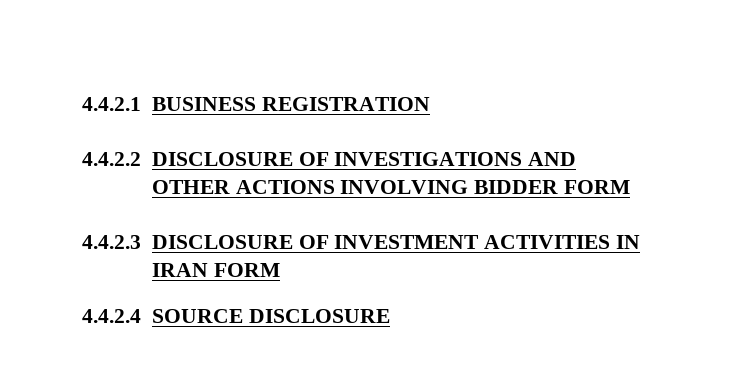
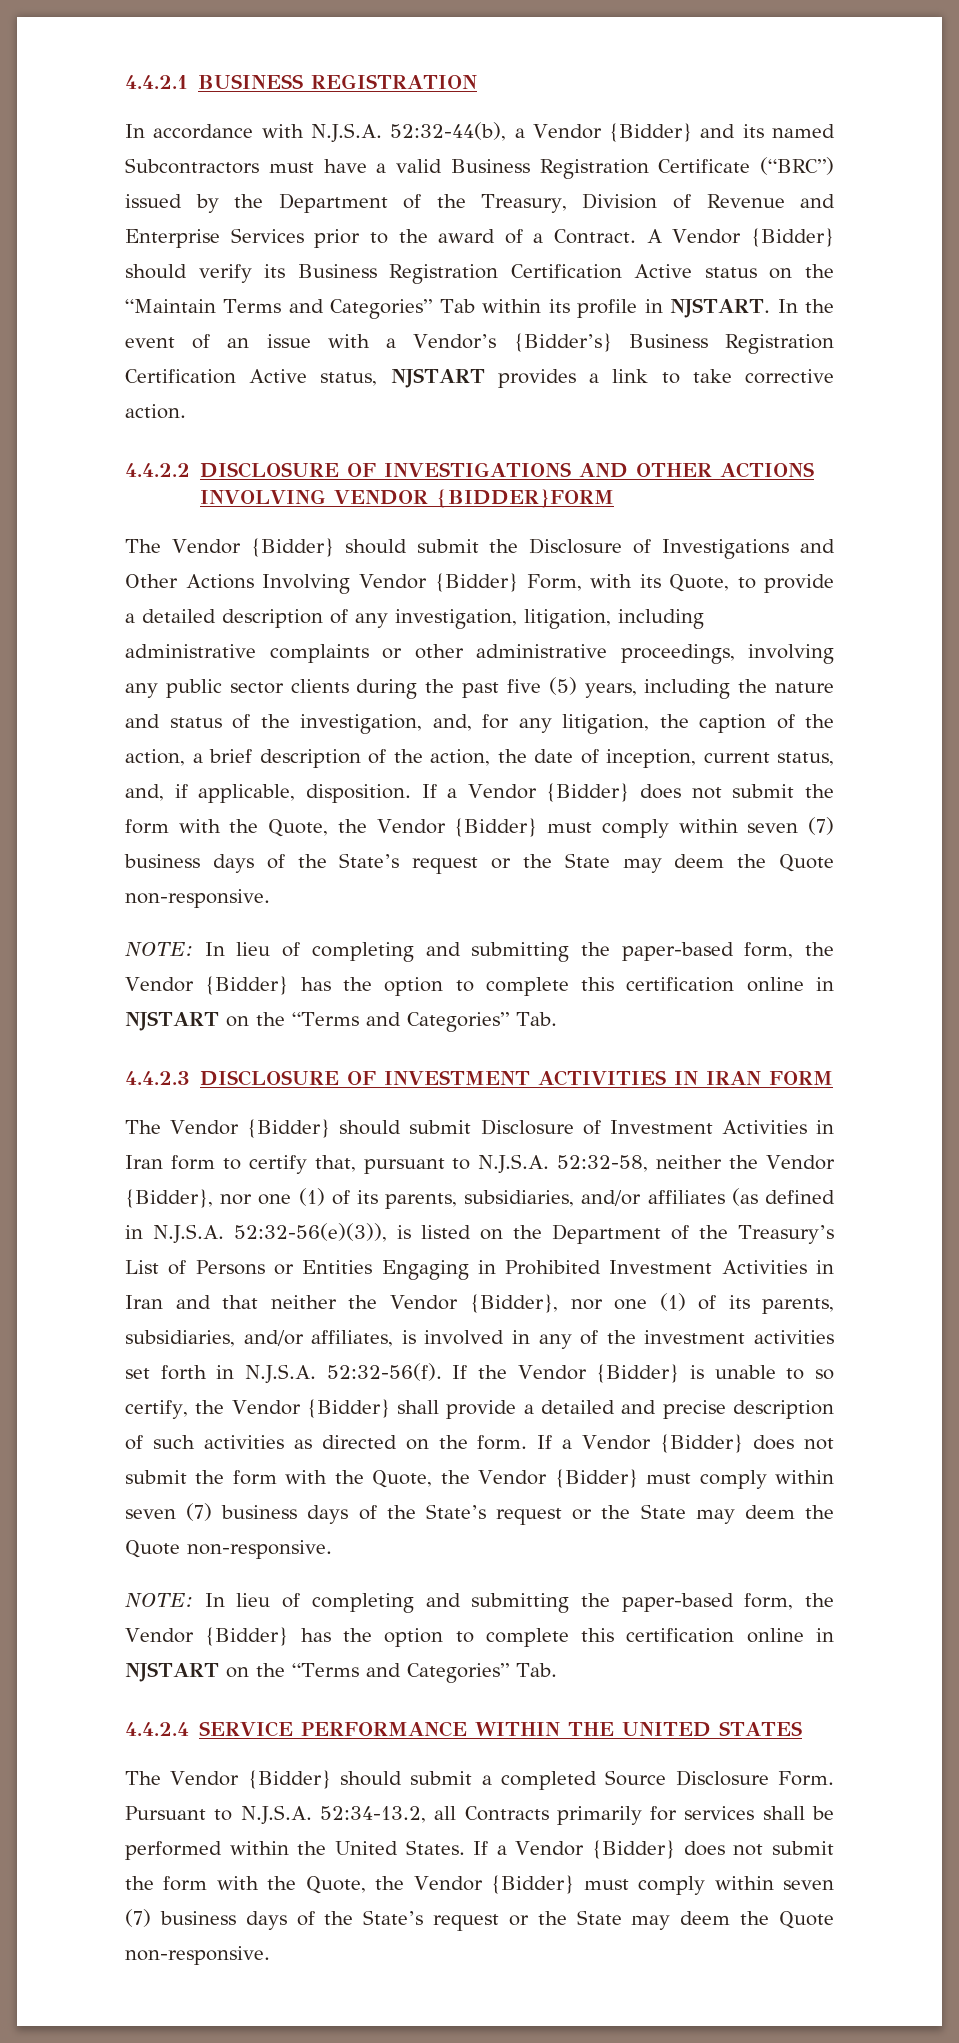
(430, 104) none -> [125,122,835,143] [125,157,834,179] [125,193,836,213] [125,228,834,248] [125,264,834,284] [125,298,835,319] [125,333,834,354] [125,368,835,388] [125,404,186,419] // In accordance with N.J.S.A. 52:32-44(b), a Vendor {Bidder} and its named Subcontractors must have a valid Business Registration Certificate (“BRC”) issued by the Department of the Treasury, Division of Revenue and Enterprise Services prior to the award of a Contract. A Vendor {Bidder} should verify its Business Registration Certification Active status on the “Maintain Terms and Categories” Tab within its profile in NJSTART. In the event of an issue with a Vendor’s {Bidder’s} Business Registration Certification Active status, NJSTART provides a link to take corrective action.
[474,180,630,194] BIDDER FORM -> [334,489,615,508] [125,538,835,559] [125,573,834,594] [125,609,704,629] [125,644,834,664] [125,677,834,699] [125,714,834,734] [125,749,834,768] [125,783,834,803] [125,817,834,838] [124,853,835,874] [125,889,270,908] [125,942,834,962] [125,976,834,996] [125,1011,557,1032] VENDOR {BIDDER}FORM // The Vendor {Bidder} should submit the Disclosure of Investigations and Other Actions Involving Vendor {Bidder} Form, with its Quote, to provide a detailed description of any investigation, litigation, including administrative complaints or other administrative proceedings, involving any public sector clients during the past five (5) years, including the nature and status of the investigation, and, for any litigation, the caption of the action, a brief description of the action, the date of inception, current status, and, if applicable, disposition. If a Vendor {Bidder} does not submit the form with the Quote, the Vendor {Bidder} must comply within seven (7) business days of the State’s request or the State may deem the Quote non-responsive. // NOTE: In lieu of completing and submitting the paper-based form, the Vendor {Bidder} has the option to complete this certification online in NJSTART on the “Terms and Categories” Tab.
[82,309,390,323] 4.4.2.4 SOURCE DISCLOSURE -> [125,1119,834,1138] [125,1154,836,1174] [125,1188,835,1209] [125,1223,835,1244] [125,1260,834,1280] [125,1293,835,1314] [125,1330,835,1349] [125,1363,834,1384] [125,1399,834,1419] [125,1434,834,1453] [125,1469,834,1489] [125,1503,834,1525] [125,1540,332,1559] [125,1593,834,1613] [125,1627,834,1647] [125,1662,557,1683] [125,1721,803,1737] [125,1770,835,1790] [125,1805,834,1825] [125,1840,834,1860] [125,1875,834,1895] [125,1909,834,1931] [125,1946,270,1965] The Vendor {Bidder} should submit Disclosure of Investment Activities in Iran form to certify that, pursuant to N.J.S.A. 52:32-58, neither the Vendor {Bidder}, nor one (1) of its parents, subsidiaries, and/or affiliates (as defined in N.J.S.A. 52:32-56(e)(3)), is listed on the Department of the Treasury’s List of Persons or Entities Engaging in Prohibited Investment Activities in Iran and that neither the Vendor {Bidder}, nor one (1) of its parents, subsidiaries, and/or affiliates, is involved in any of the investment activities set forth in N.J.S.A. 52:32-56(f). If the Vendor {Bidder} is unable to so certify, the Vendor {Bidder} shall provide a detailed and precise description of such activities as directed on the form. If a Vendor {Bidder} does not submit the form with the Quote, the Vendor {Bidder} must comply within seven (7) business days of the State’s request or the State may deem the Quote non-responsive. // NOTE: In lieu of completing and submitting the paper-based form, the Vendor {Bidder} has the option to complete this certification online in NJSTART on the “Terms and Categories” Tab. // 4.4.2.4 SERVICE PERFORMANCE WITHIN THE UNITED STATES // The Vendor {Bidder} should submit a completed Source Disclosure Form. Pursuant to N.J.S.A. 52:34-13.2, all Contracts primarily for services shall be performed within the United States. If a Vendor {Bidder} does not submit the form with the Quote, the Vendor {Bidder} must comply within seven (7) business days of the State’s request or the State may deem the Quote non-responsive.

